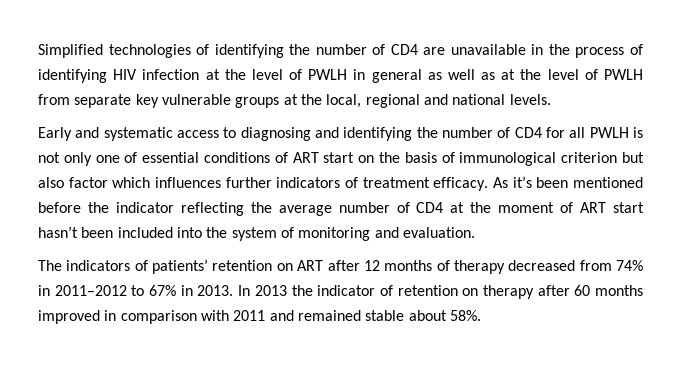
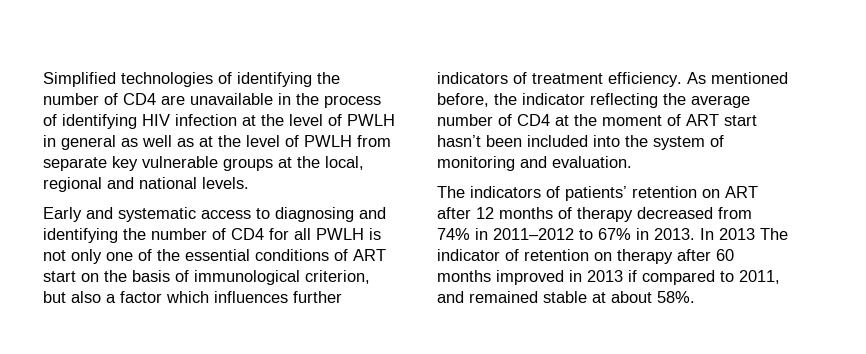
(138, 157) none -> [157,249,180,261] the
[561,152,618,163] criterion -> [305,270,370,284] criterion,
(64, 182) none -> [106,294,116,303] a
[433,176,644,191] [38,202,81,213] efficacy. As it’s been mentioned before -> [608,72,788,87] [437,93,489,107] efficiency. As mentioned before,
[291,285,313,296] the -> [760,228,788,240] The
[120,310,266,324] comparison with 2011 -> [587,270,780,285] 2013 if compared to 2011,
(405, 315) none -> [592,292,606,303] at

